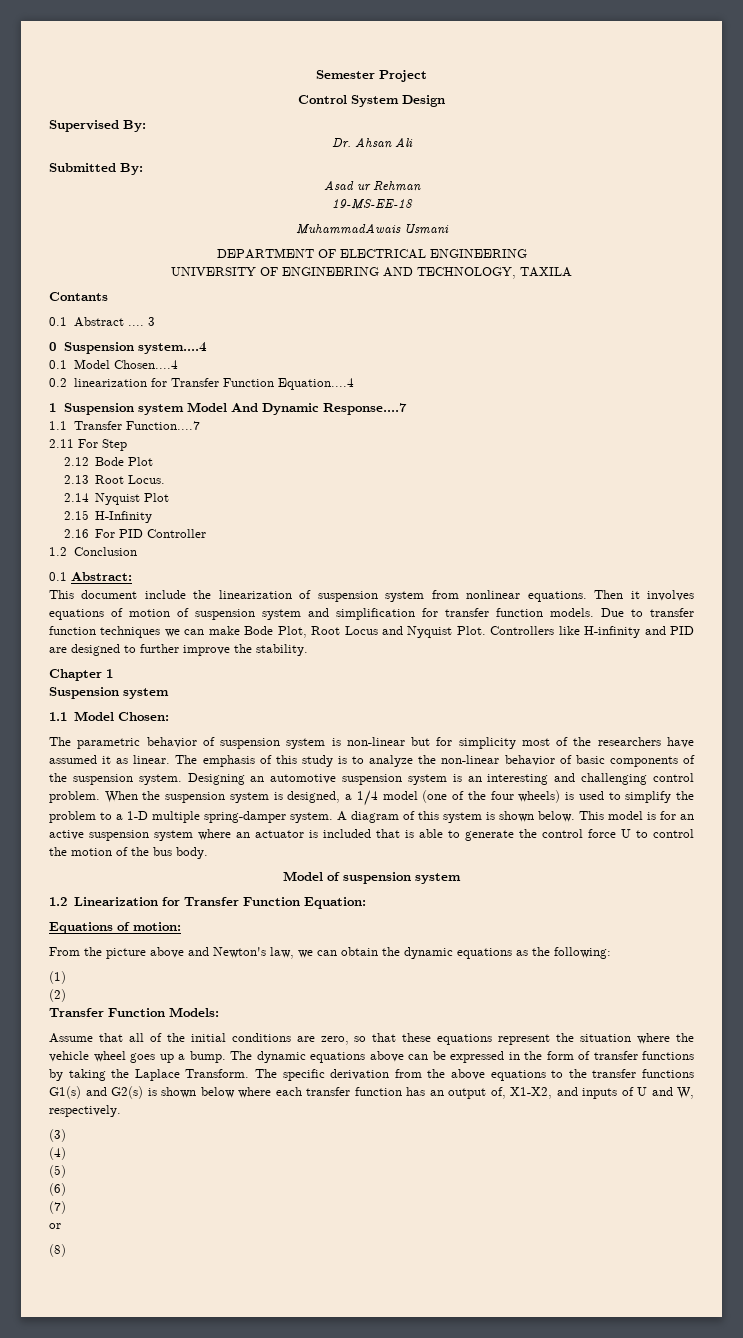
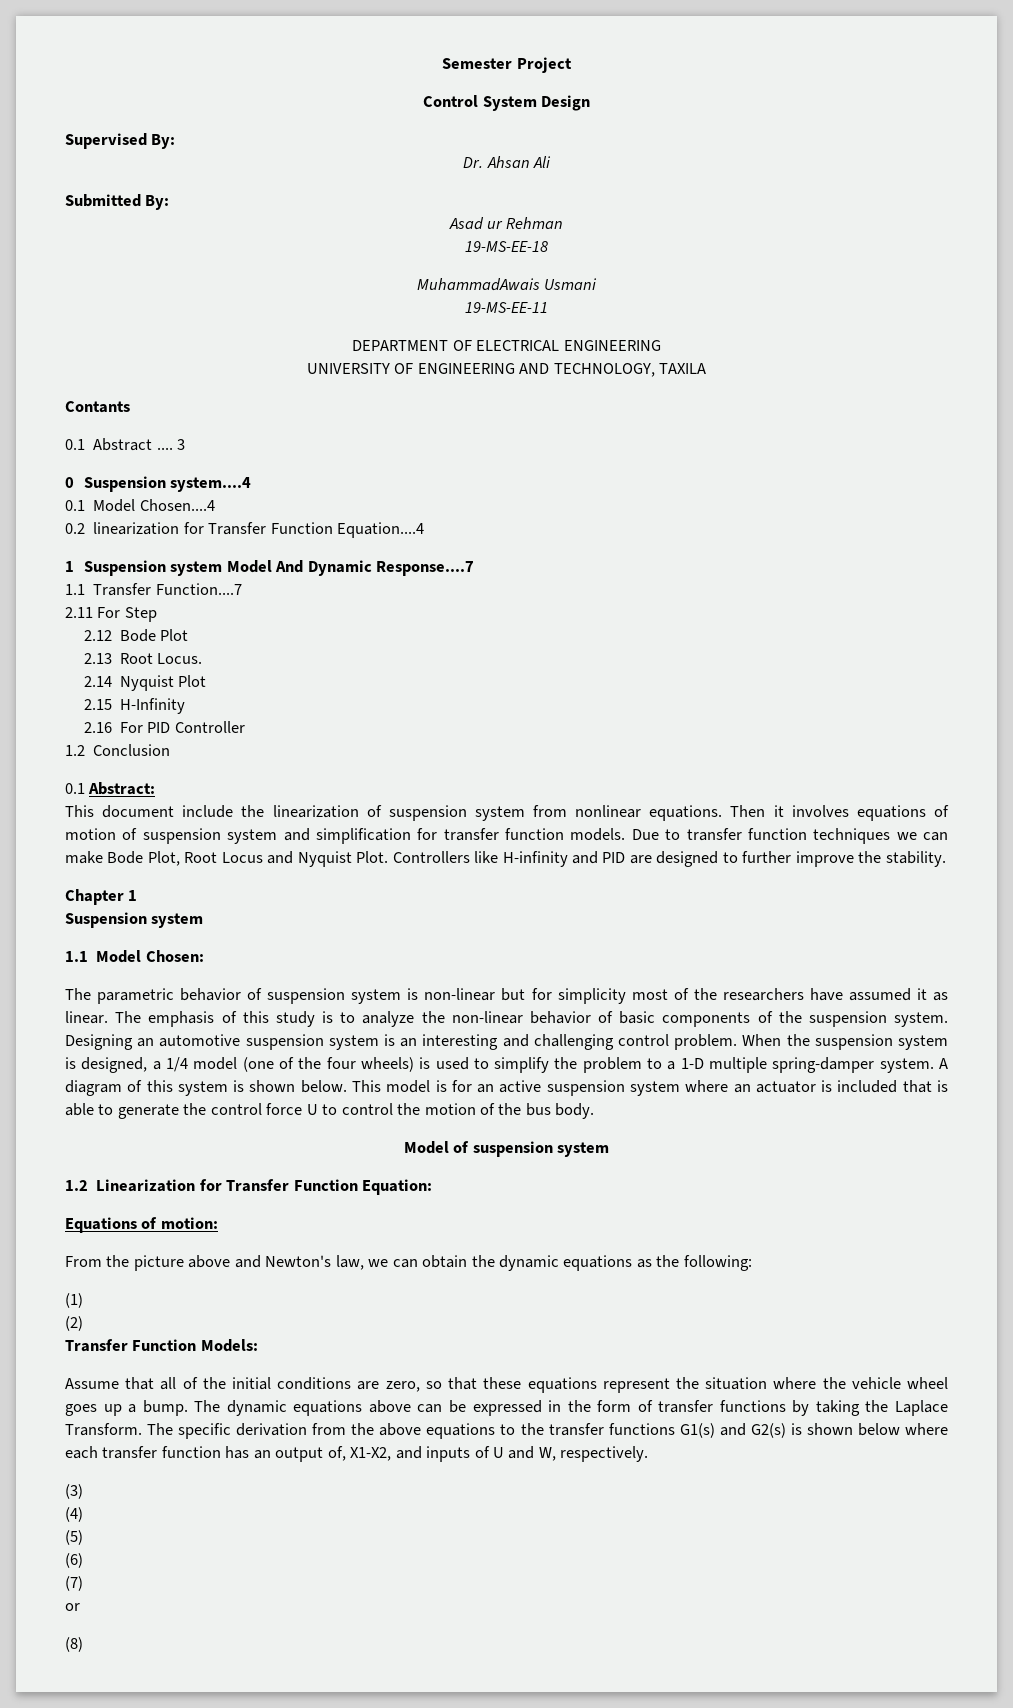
(449, 229) none -> [465,302,548,313] // 19-MS-EE-11

